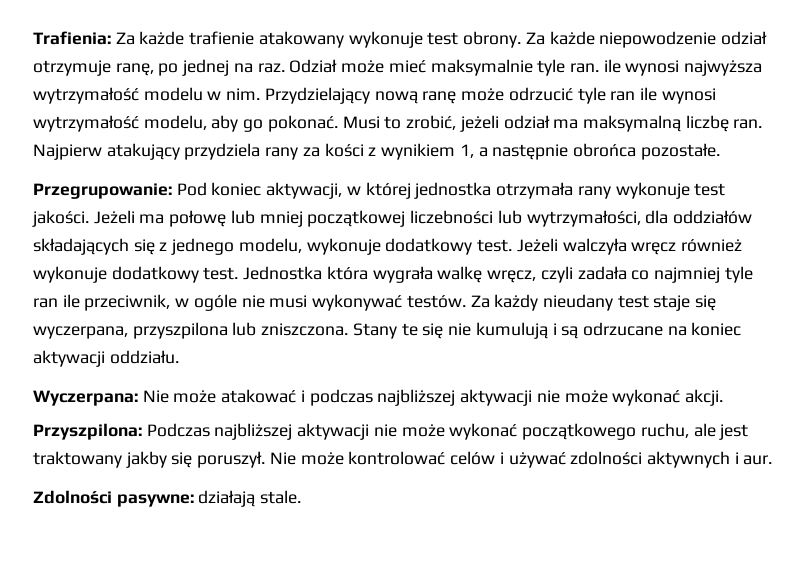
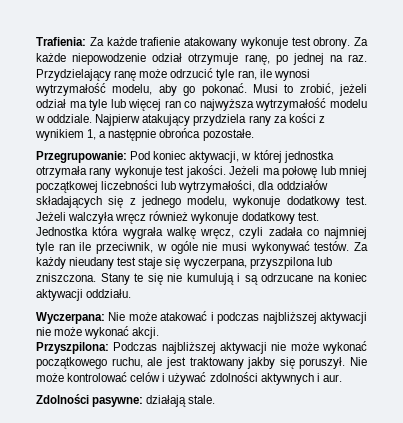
[289,59,763,76] [33,87,418,104] Odział może mieć maksymalnie tyle ran. ile wynosi najwyższa wytrzymałość modelu w nim. Przydzielający nową -> [36,69,111,81] Przydzielający
[610,91,636,101] ran -> [237,70,257,80] ran,
[582,115,763,132] maksymalną liczbę ran. -> [89,98,367,111] [35,114,93,123] tyle lub więcej ran co najwyższa wytrzymałość modelu w oddziale.

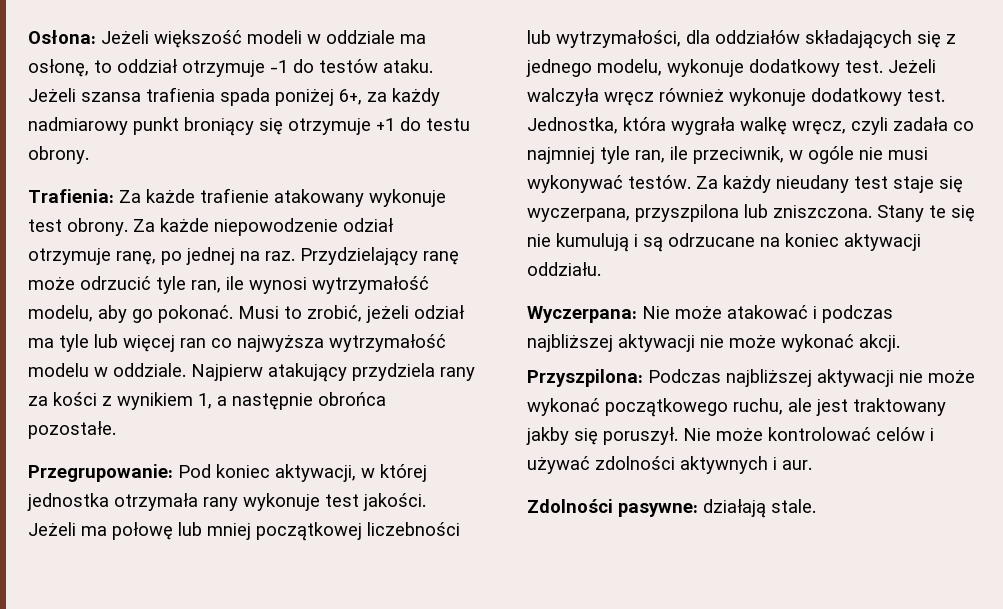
(36, 41) none -> [28,30,426,48] [28,59,433,77] [28,87,440,106] [28,117,470,136] [28,146,89,164] Osłona: Jeżeli większość modeli w oddziale ma osłonę, to oddział otrzymuje -1 do testów ataku. Jeżeli szansa trafienia spada poniżej 6+, za każdy nadmiarowy punkt broniący się otrzymuje +1 do testu obrony. //
[36,227,88,236] Jednostka -> [527,117,618,134] Jednostka,
[58,243,75,251] ran -> [635,150,665,163] ran,

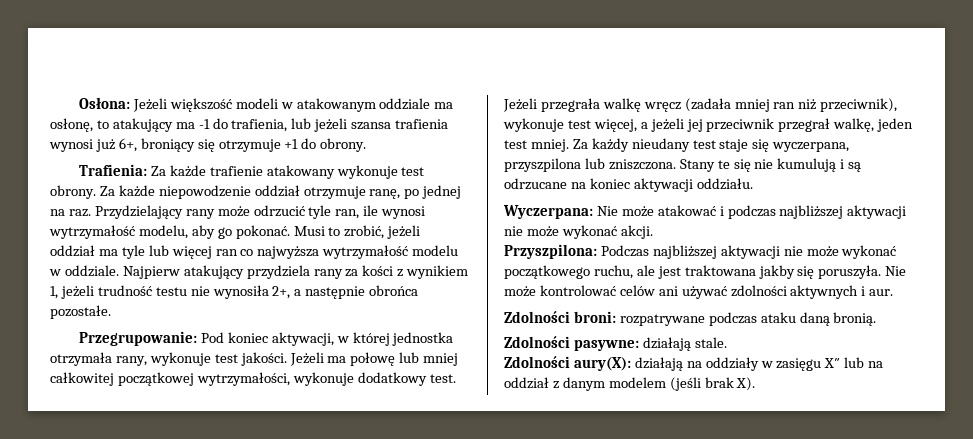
(321, 39) none -> [296,98,376,112] atakowanym
[117,59,433,77] [28,87,440,106] [28,117,179,135] oddział otrzymuje -1 do testów ataku. Jeżeli szansa trafienia spada poniżej 6+, za każdy nadmiarowy punkt -> [112,118,449,132] [49,138,137,152] atakujący ma -1 do trafienia, lub jeżeli szansa trafienia wynosi już 6+,
[426,118,470,131] testu -> (317, 143) none
[343,218,394,232] odział -> [254,185,300,197] oddział
[423,251,459,265] ranę -> [185,209,215,219] rany
[414,305,465,319] odział -> [50,245,95,257] oddział
(212, 401) none -> [60,285,291,299] jeżeli trudność testu nie wynosiła 2+,
[203,497,238,511] rany -> [115,356,147,366] rany,
[256,522,460,541] [527,30,956,49] [526,59,936,77] [527,88,945,106] [527,117,974,135] [527,146,928,164] [527,175,691,193] początkowej liczebności lub wytrzymałości, dla oddziałów składających się z jednego modelu, wykonuje dodatkowy test. Jeżeli walczyła wręcz również wykonuje dodatkowy test. Jednostka, która wygrała walkę wręcz, czyli zadała co najmniej tyle ran, ile przeciwnik, w ogóle nie musi wykonywać testów. -> [50,372,456,386] [503,98,898,112] [503,118,914,132] [504,139,569,152] całkowitej początkowej wytrzymałości, wykonuje dodatkowy test. Jeżeli przegrała walkę wręcz (zadała mniej ran niż przeciwnik), wykonuje test więcej, a jeżeli jej przeciwnik przegrał walkę, jeden test mniej.
[853,398,946,416] traktowany -> [684,265,756,276] traktowana
[603,427,678,445] poruszył. -> [818,265,882,279] poruszyła.
[930,428,934,441] i -> [658,286,678,296] ani
[618,499,816,518] pasywne: działają stale. -> [573,311,877,326] [504,336,727,351] [504,356,884,371] [504,377,756,391] broni: rozpatrywane podczas ataku daną bronią. // Zdolności pasywne: działają stale. // Zdolności aury(X): działają na oddziały w zasięgu X″ lub na oddział z danym modelem (jeśli brak X).

